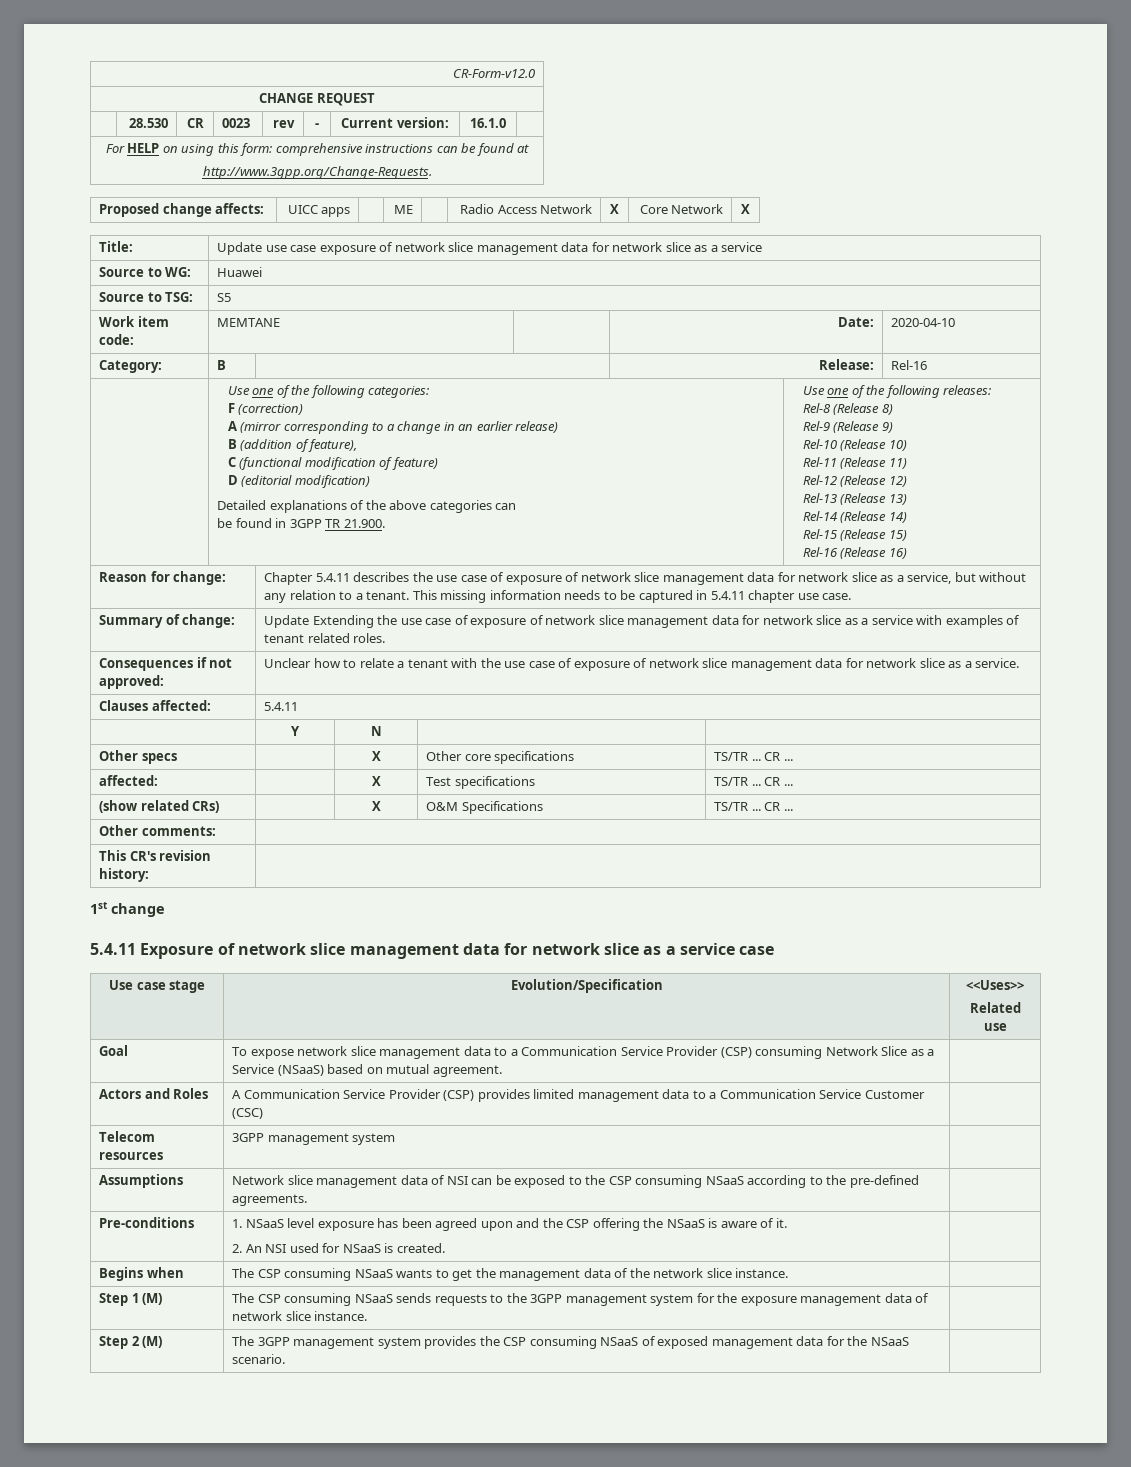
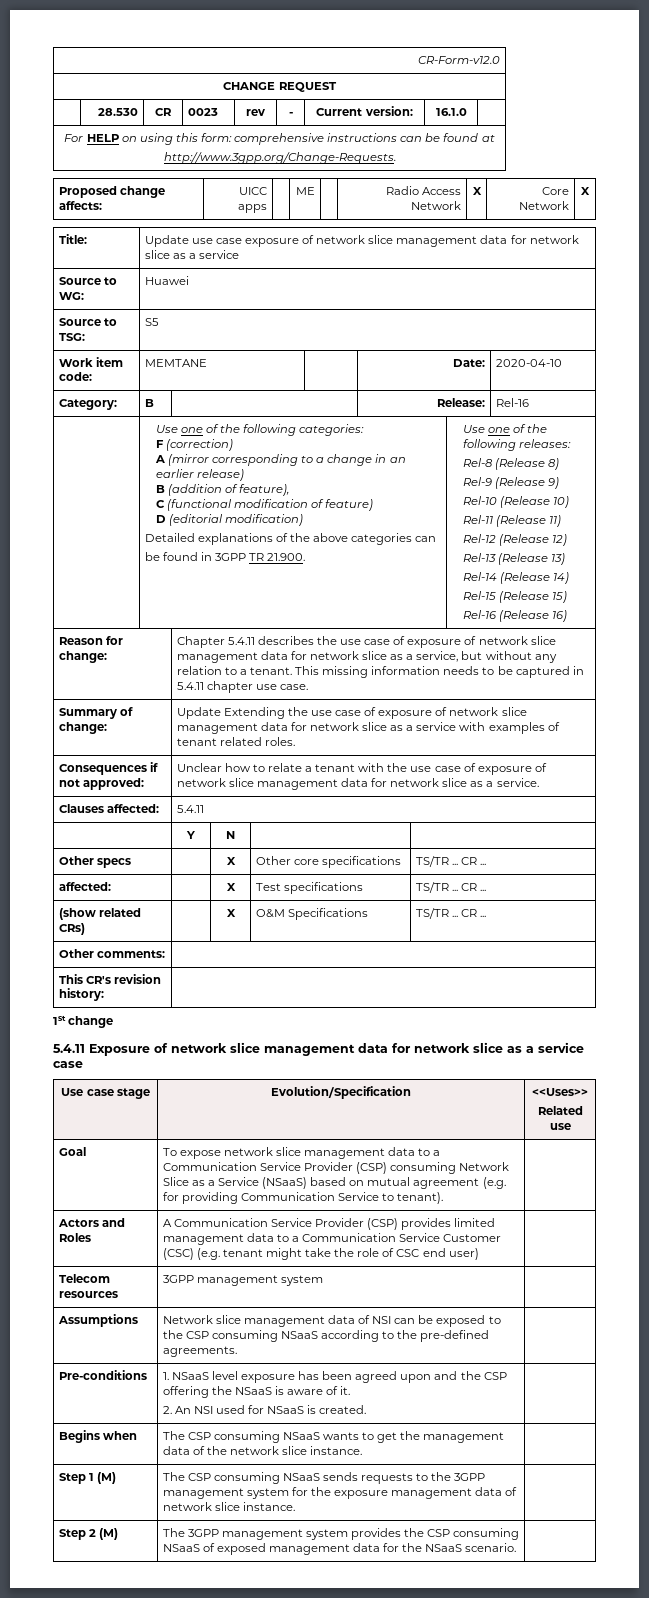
[432,1065,502,1077] agreement. -> [413,1177,506,1189] [162,1192,444,1204] agreement (e.g. for providing Communication Service to tenant).
(263, 1113) none -> [196,1248,479,1260] (e.g. tenant might take the role of CSC end user)

